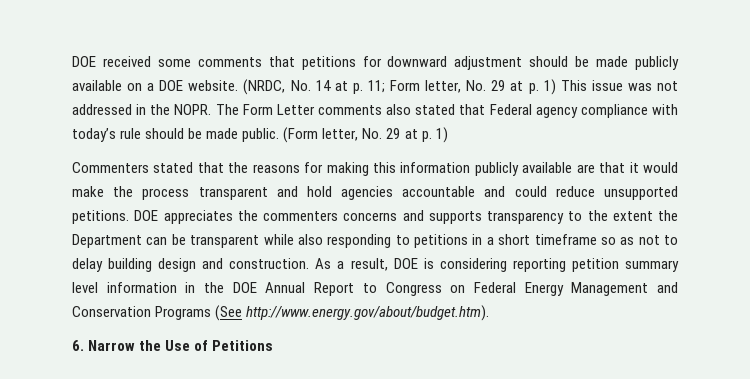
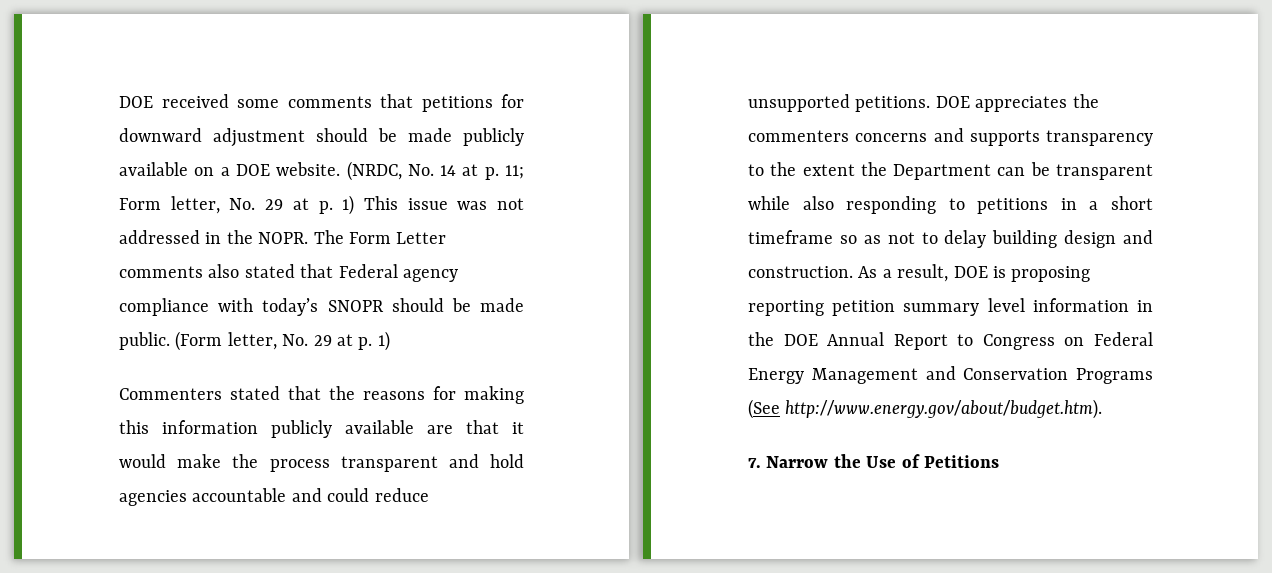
[120,128,142,139] rule -> [327,300,384,312] SNOPR
[439,258,507,272] considering -> [1011,266,1091,282] proposing
[72,340,84,351] 6. -> [748,458,761,468] 7.

